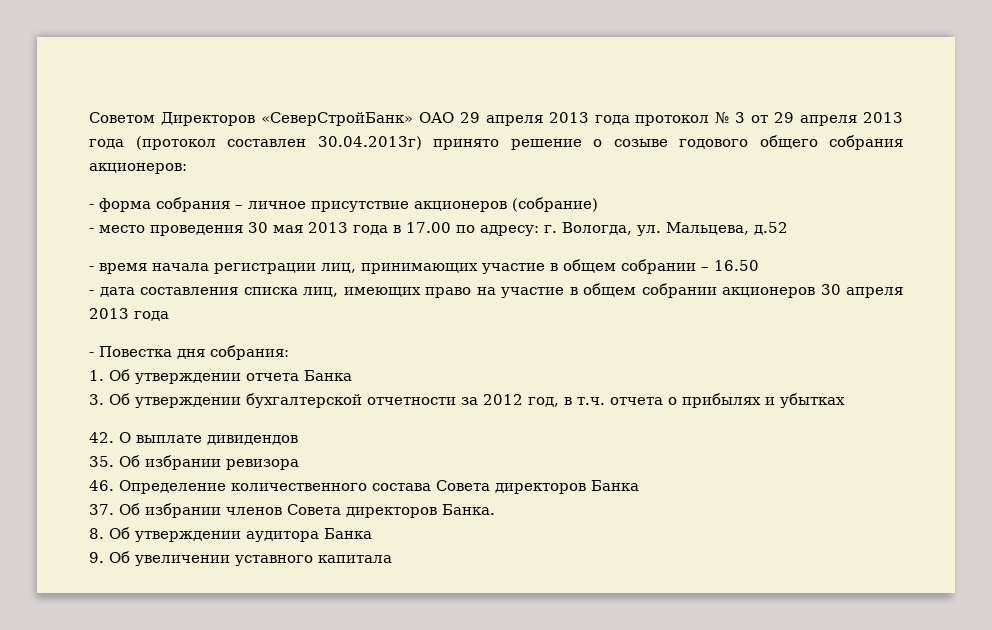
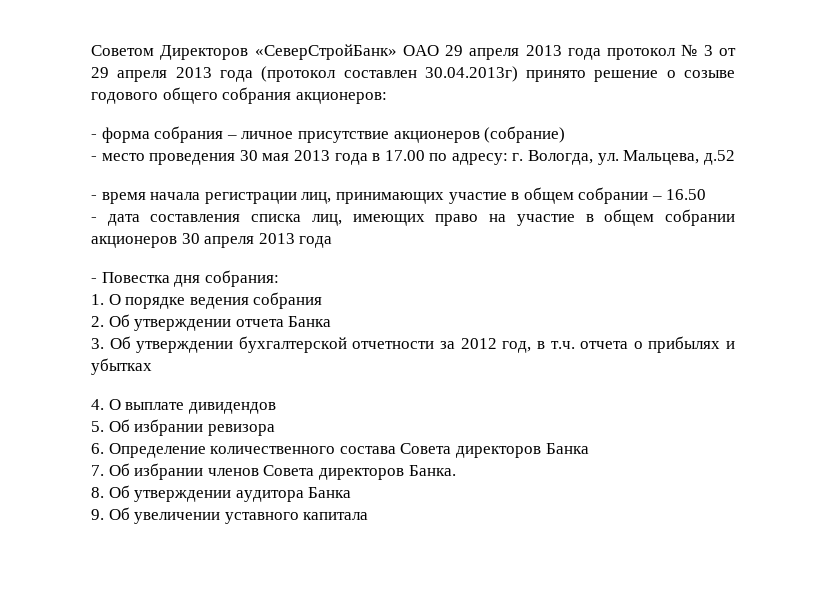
(104, 375) none -> [108,292,323,309] [91,316,104,327] О порядке ведения собрания // 2.
[89,432,114,443] 42. -> [91,399,104,410] 4.
[89,456,114,467] 35. -> [91,421,104,432] 5.
[89,480,114,491] 46. -> [91,443,104,454] 6.
[89,504,114,515] 37. -> [91,465,104,476] 7.

